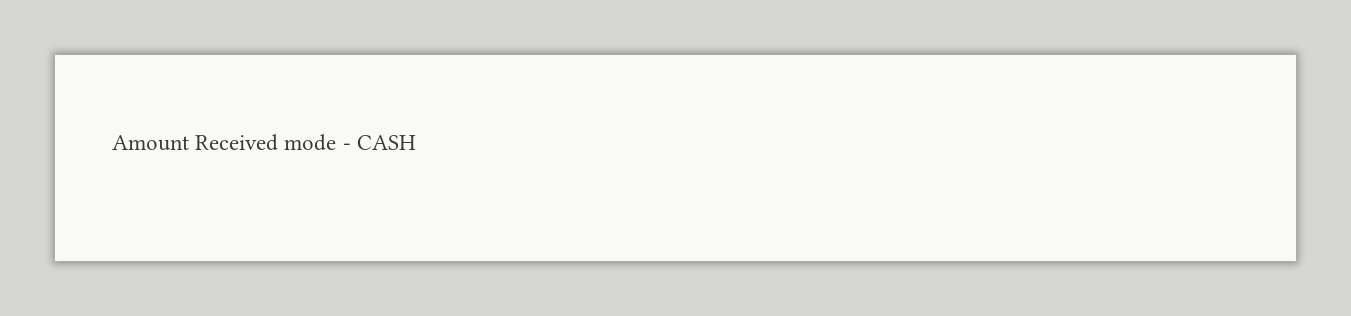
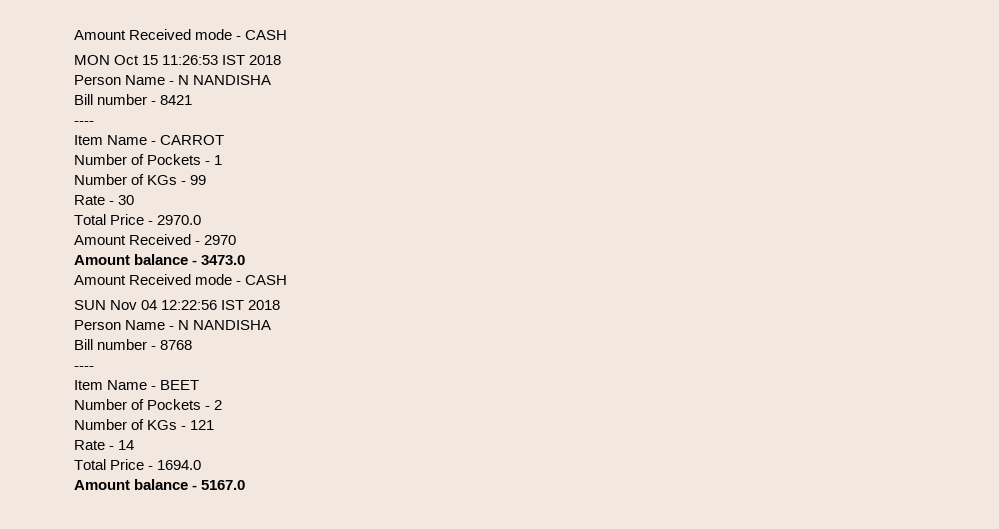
[112,134,416,151] Amount Received mode - CASH -> [74,29,288,40] [74,55,282,65] [74,75,272,85] [74,94,193,105] [74,121,94,125] [74,135,225,145] [74,154,223,165] [74,174,207,185] [74,195,135,205] [74,214,202,225] [74,234,237,245] [74,254,246,265] [74,274,288,285] [74,300,281,310] [74,320,272,330] [74,339,193,350] [74,366,94,370] [74,380,200,390] [74,399,223,410] [74,419,215,430] [74,440,135,450] [74,459,202,470] [74,479,246,490] Amount Received mode - CASH // MON Oct 15 11:26:53 IST 2018 // Person Name - N NANDISHA // Bill number - 8421 // ---- // Item Name - CARROT // Number of Pockets - 1 // Number of KGs - 99 // Rate - 30 // Total Price - 2970.0 // Amount Received - 2970 // Amount balance - 3473.0 // Amount Received mode - CASH // SUN Nov 04 12:22:56 IST 2018 // Person Name - N NANDISHA // Bill number - 8768 // ---- // Item Name - BEET // Number of Pockets - 2 // Number of KGs - 121 // Rate - 14 // Total Price - 1694.0 // Amount balance - 5167.0

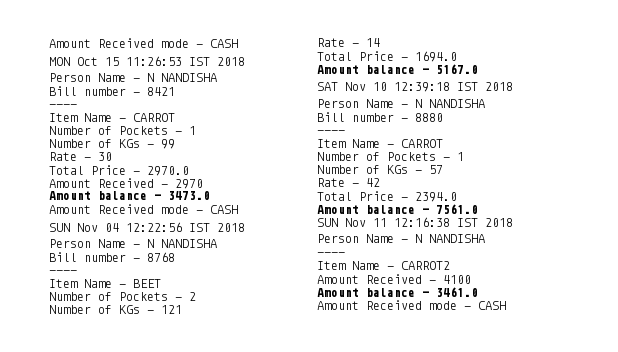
(246, 485) none -> [317,82,513,92] [317,99,485,108] [317,112,443,122] [317,130,345,134] [317,139,443,148] [317,152,464,161] [317,165,443,174] [317,178,380,187] [317,191,457,202] [317,204,478,214] [317,217,513,227] [317,234,485,243] [317,252,345,256] [317,261,450,270] [317,274,471,284] [317,287,478,297] [317,300,506,310] // SAT Nov 10 12:39:18 IST 2018 // Person Name - N NANDISHA // Bill number - 8880 // ---- // Item Name - CARROT // Number of Pockets - 1 // Number of KGs - 57 // Rate - 42 // Total Price - 2394.0 // Amount balance - 7561.0 // SUN Nov 11 12:16:38 IST 2018 // Person Name - N NANDISHA // ---- // Item Name - CARROT2 // Amount Received - 4100 // Amount balance - 3461.0 // Amount Received mode - CASH

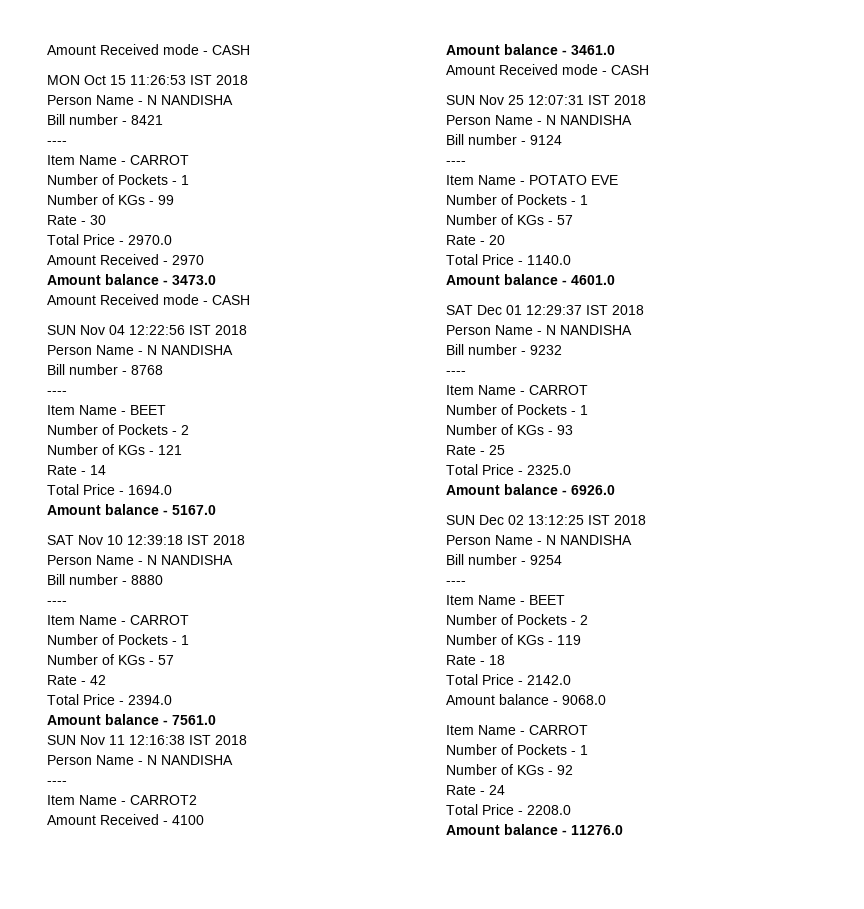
(506, 305) none -> [446,95,646,105] [446,115,632,125] [446,134,562,145] [446,161,466,165] [446,175,618,185] [446,194,588,205] [446,214,573,225] [446,235,505,245] [446,254,571,265] [446,274,615,285] [446,305,644,315] [446,325,632,335] [446,344,562,355] [446,371,466,375] [446,385,588,395] [446,404,588,415] [446,424,573,435] [446,445,505,455] [446,464,571,475] [446,484,615,495] [446,515,646,525] [446,535,632,545] [446,554,562,565] [446,581,466,585] [446,595,565,605] [446,614,588,625] [446,634,581,645] [446,655,505,665] [446,674,571,685] [446,694,606,705] [446,725,588,735] [446,744,588,755] [446,764,573,775] [446,785,505,795] [446,804,571,815] [446,824,623,835] // SUN Nov 25 12:07:31 IST 2018 // Person Name - N NANDISHA // Bill number - 9124 // ---- // Item Name - POTATO EVE // Number of Pockets - 1 // Number of KGs - 57 // Rate - 20 // Total Price - 1140.0 // Amount balance - 4601.0 // SAT Dec 01 12:29:37 IST 2018 // Person Name - N NANDISHA // Bill number - 9232 // ---- // Item Name - CARROT // Number of Pockets - 1 // Number of KGs - 93 // Rate - 25 // Total Price - 2325.0 // Amount balance - 6926.0 // SUN Dec 02 13:12:25 IST 2018 // Person Name - N NANDISHA // Bill number - 9254 // ---- // Item Name - BEET // Number of Pockets - 2 // Number of KGs - 119 // Rate - 18 // Total Price - 2142.0 // Amount balance - 9068.0 // Item Name - CARROT // Number of Pockets - 1 // Number of KGs - 92 // Rate - 24 // Total Price - 2208.0 // Amount balance - 11276.0

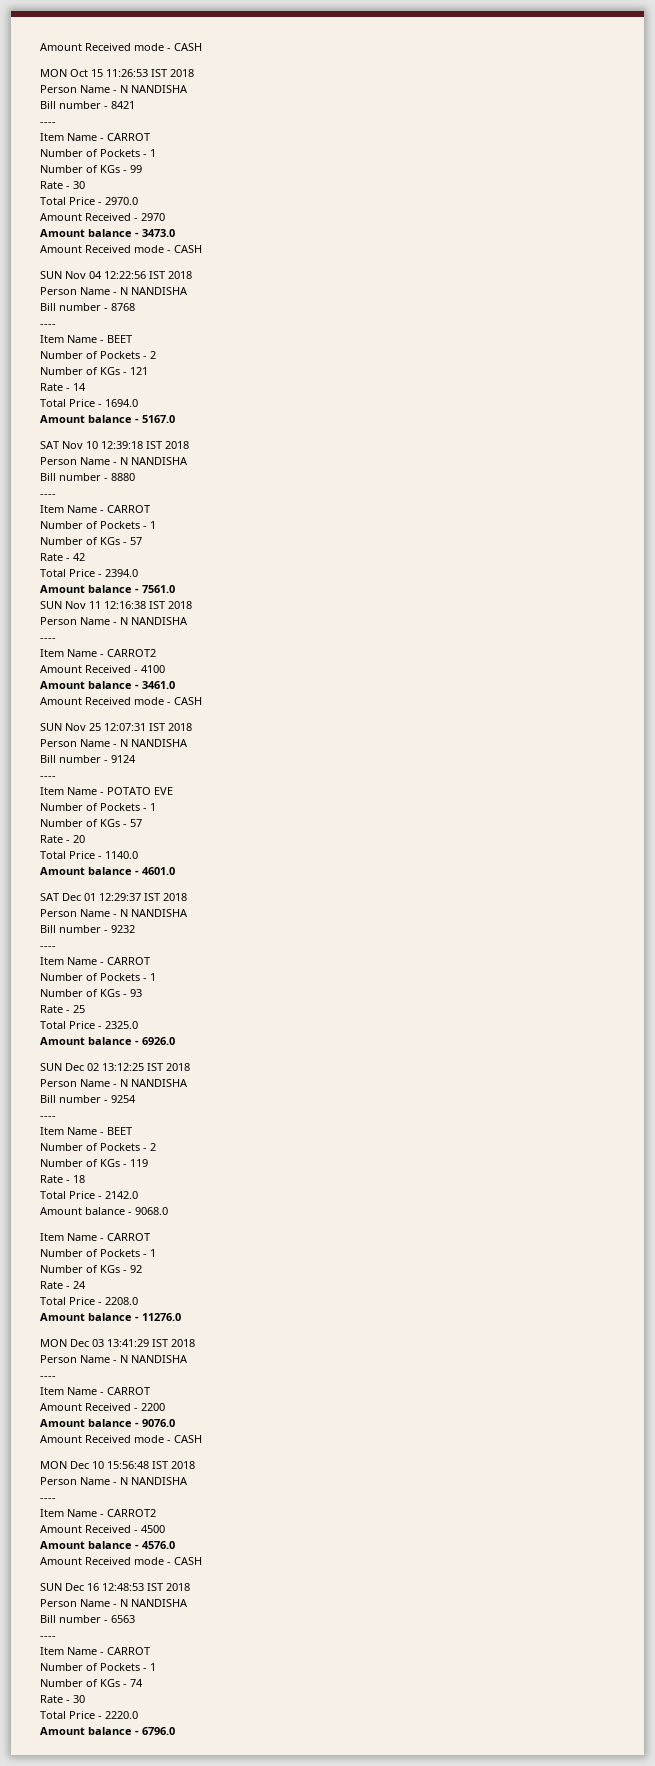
(623, 830) none -> [40,1339,195,1347] [40,1355,188,1363] [40,1376,56,1379] [40,1387,150,1395] [40,1403,165,1411] [40,1419,175,1427] [40,1435,202,1443] [40,1461,195,1469] [40,1477,188,1485] [40,1498,56,1501] [40,1509,156,1517] [40,1525,165,1533] [40,1541,175,1549] [40,1557,202,1565] [40,1583,190,1591] [40,1599,188,1607] [40,1615,135,1623] [40,1636,56,1639] [40,1647,150,1655] [40,1663,156,1671] [40,1679,143,1687] [40,1695,85,1703] [40,1711,138,1719] [40,1727,175,1735] // MON Dec 03 13:41:29 IST 2018 // Person Name - N NANDISHA // ---- // Item Name - CARROT // Amount Received - 2200 // Amount balance - 9076.0 // Amount Received mode - CASH // MON Dec 10 15:56:48 IST 2018 // Person Name - N NANDISHA // ---- // Item Name - CARROT2 // Amount Received - 4500 // Amount balance - 4576.0 // Amount Received mode - CASH // SUN Dec 16 12:48:53 IST 2018 // Person Name - N NANDISHA // Bill number - 6563 // ---- // Item Name - CARROT // Number of Pockets - 1 // Number of KGs - 74 // Rate - 30 // Total Price - 2220.0 // Amount balance - 6796.0

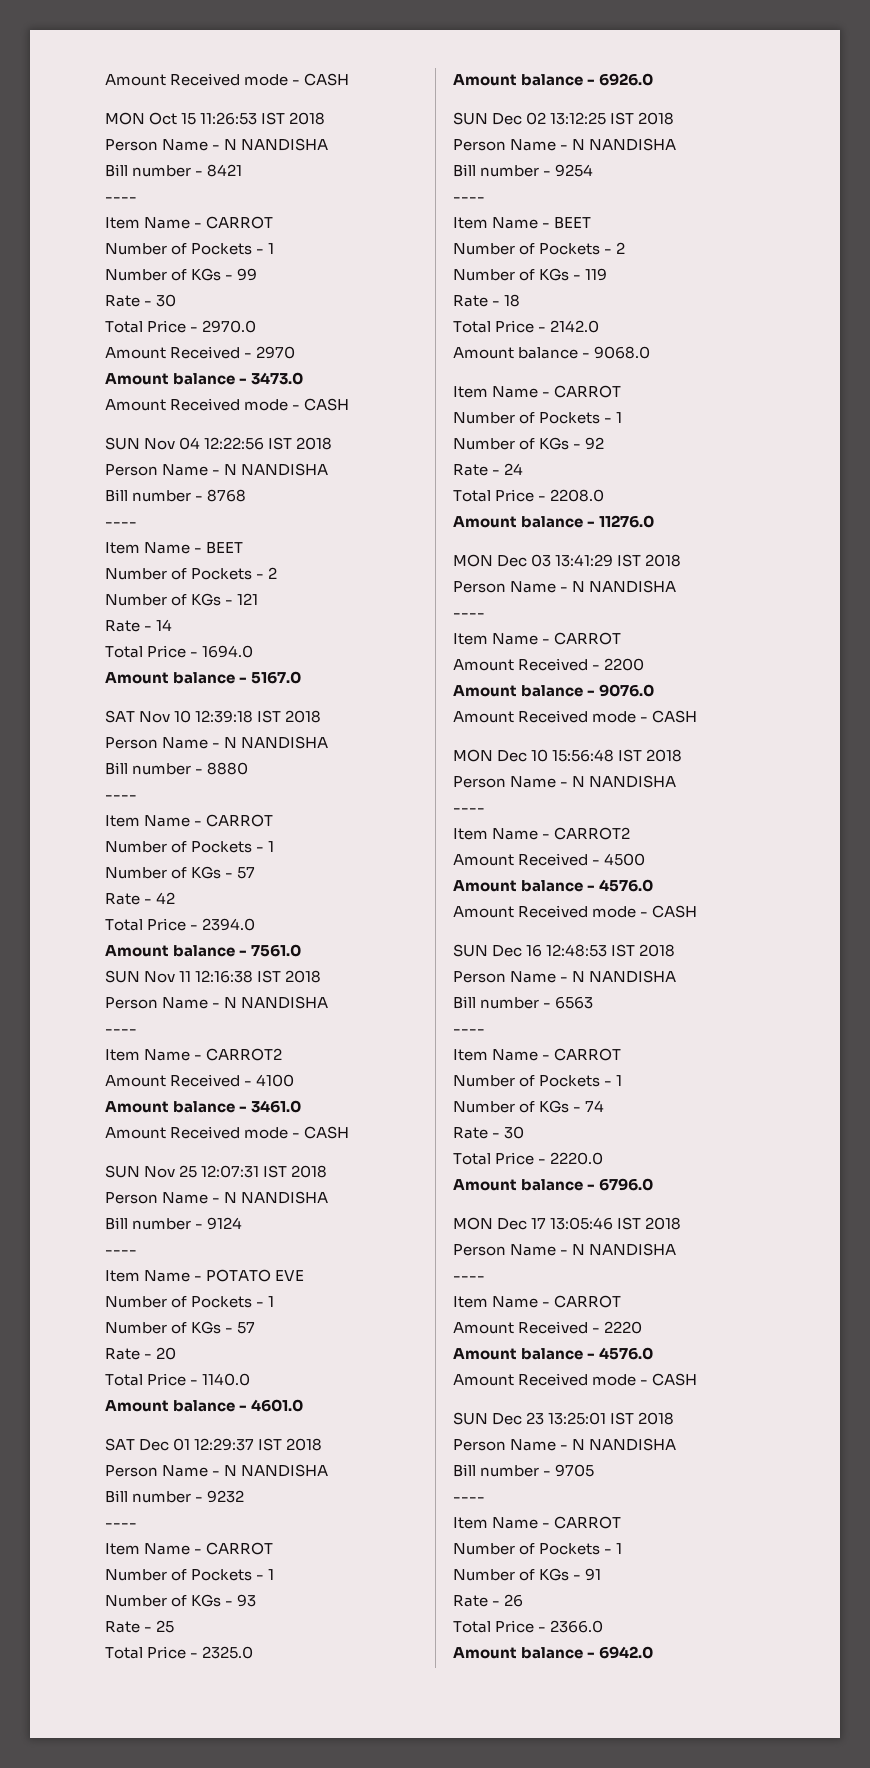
(175, 1731) none -> [453,1217,682,1230] [453,1243,677,1256] [453,1276,485,1281] [453,1295,622,1308] [453,1321,643,1334] [453,1347,654,1360] [453,1373,698,1386] [453,1412,675,1425] [453,1438,677,1451] [453,1464,595,1477] [453,1497,485,1502] [453,1516,622,1529] [453,1543,623,1555] [453,1568,602,1581] [453,1594,524,1607] [453,1620,604,1633] [453,1646,654,1659] // MON Dec 17 13:05:46 IST 2018 // Person Name - N NANDISHA // ---- // Item Name - CARROT // Amount Received - 2220 // Amount balance - 4576.0 // Amount Received mode - CASH // SUN Dec 23 13:25:01 IST 2018 // Person Name - N NANDISHA // Bill number - 9705 // ---- // Item Name - CARROT // Number of Pockets - 1 // Number of KGs - 91 // Rate - 26 // Total Price - 2366.0 // Amount balance - 6942.0

